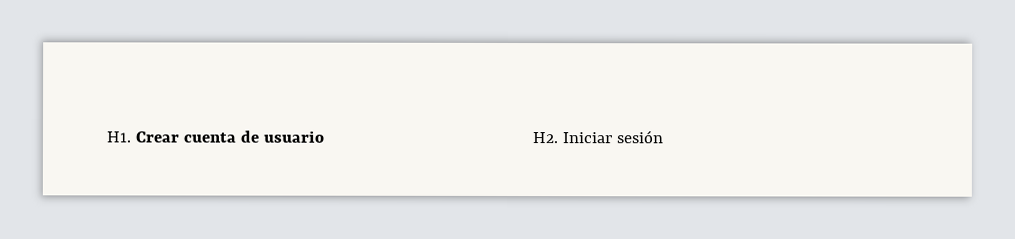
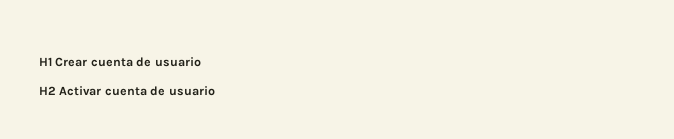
[106,131,131,143] H1. -> [39,57,52,66] H1
[532,130,663,144] H2. Iniciar sesión -> [39,86,215,96] H2 Activar cuenta de usuario

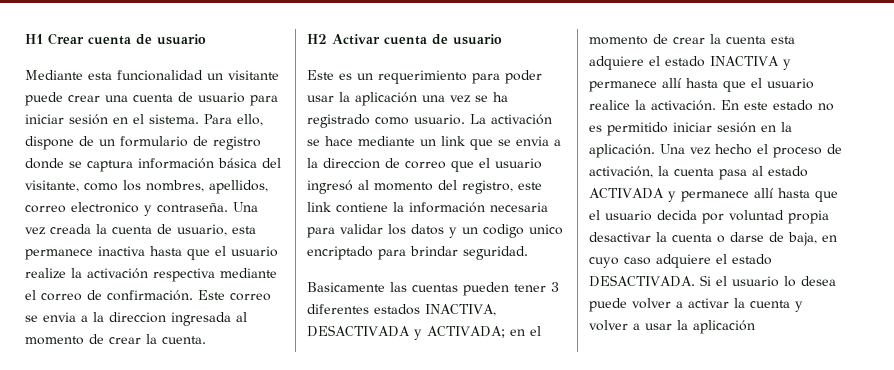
(201, 62) none -> [25,70,279,81] [25,92,278,106] [25,114,263,126] [25,136,261,150] [25,158,281,172] [25,180,268,194] [25,202,258,216] [25,224,256,236] [25,246,278,260] [25,268,277,282] [25,290,271,301] [25,312,247,326] [25,334,206,345] // Mediante esta funcionalidad un visitante puede crear una cuenta de usuario para iniciar sesión en el sistema. Para ello, dispone de un formulario de registro donde se captura información básica del visitante, como los nombres, apellidos, correo electronico y contraseña. Una vez creada la cuenta de usuario, esta permanece inactiva hasta que el usuario realize la activación respectiva mediante el correo de confirmación. Este correo se envia a la direccion ingresada al momento de crear la cuenta.
(215, 91) none -> [307,70,542,84] [307,92,508,106] [307,114,552,128] [307,136,561,150] [307,158,542,172] [307,180,542,194] [307,202,548,213] [307,224,563,238] [307,246,528,260] [307,282,559,296] [307,304,496,316] [307,325,541,340] [589,34,795,45] [589,56,791,70] [589,78,814,92] [589,100,834,111] [589,122,792,136] [589,144,842,158] [589,166,808,180] [589,188,838,202] [589,210,829,224] [589,232,837,246] [589,254,772,268] [589,275,836,287] [589,298,803,312] [589,320,755,334] // Este es un requerimiento para poder usar la aplicación una vez se ha registrado como usuario. La activación se hace mediante un link que se envia a la direccion de correo que el usuario ingresó al momento del registro, este link contiene la información necesaria para validar los datos y un codigo unico encriptado para brindar seguridad. // Basicamente las cuentas pueden tener 3 diferentes estados INACTIVA, DESACTIVADA y ACTIVADA; en el momento de crear la cuenta esta adquiere el estado INACTIVA y permanece allí hasta que el usuario realice la activación. En este estado no es permitido iniciar sesión en la aplicación. Una vez hecho el proceso de activación, la cuenta pasa al estado ACTIVADA y permanece allí hasta que el usuario decida por voluntad propia desactivar la cuenta o darse de baja, en cuyo caso adquiere el estado DESACTIVADA. Si el usuario lo desea puede volver a activar la cuenta y volver a usar la aplicación

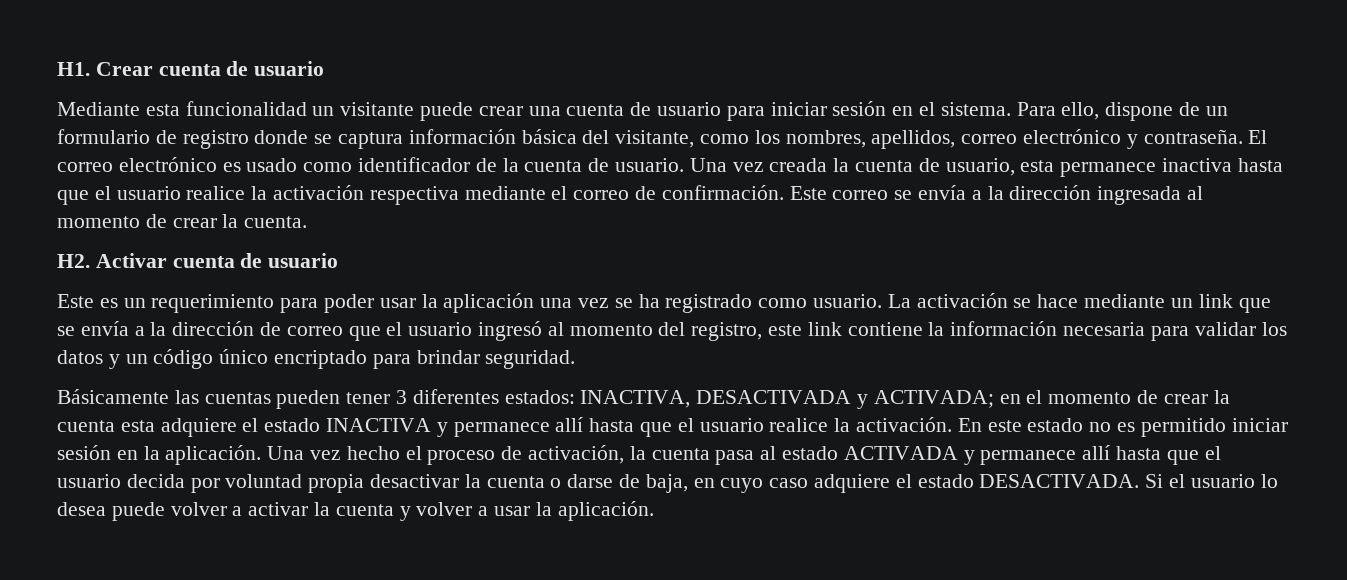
[25,34,43,44] H1 -> [57,62,90,76] H1.
[71,202,139,213] electronico -> [1023,129,1122,144] electrónico
(228, 208) none -> [1248,130,1268,144] [57,157,685,172] El correo electrónico es usado como identificador de la cuenta de usuario.
[25,268,66,279] realize -> [186,186,246,200] realice
[43,312,166,323] envia a la direccion -> [918,185,1092,200] envía a la dirección
[307,34,327,44] H2 -> [57,254,90,268] H2.
[516,136,561,146] [307,158,380,169] envia a la direccion -> [80,321,255,336] envía a la dirección
[483,224,563,238] codigo unico -> [153,349,269,369] código único
[307,282,385,292] Basicamente -> [57,389,169,404] Básicamente
[374,304,420,315] estados -> [504,390,575,404] estados:
[693,320,755,334] aplicación -> [557,501,654,521] aplicación.

